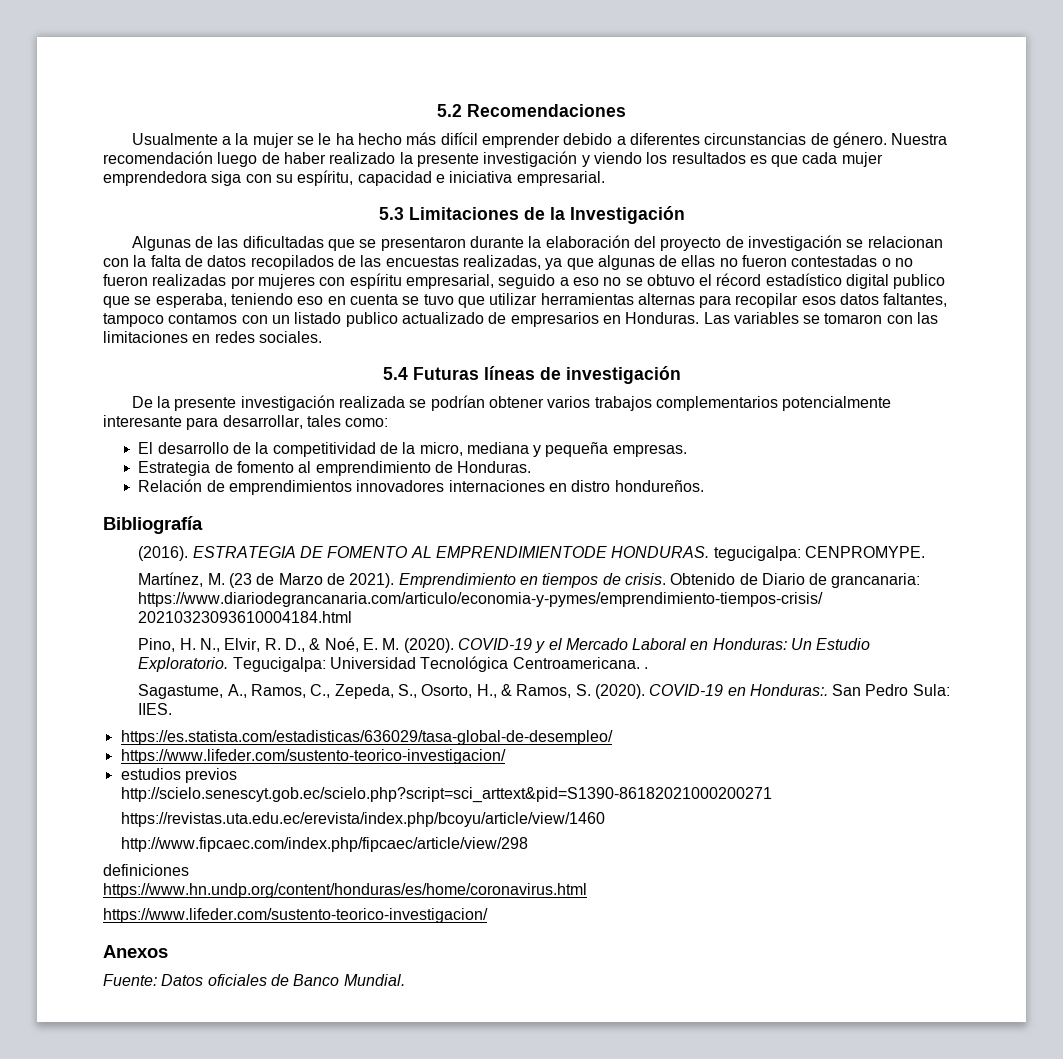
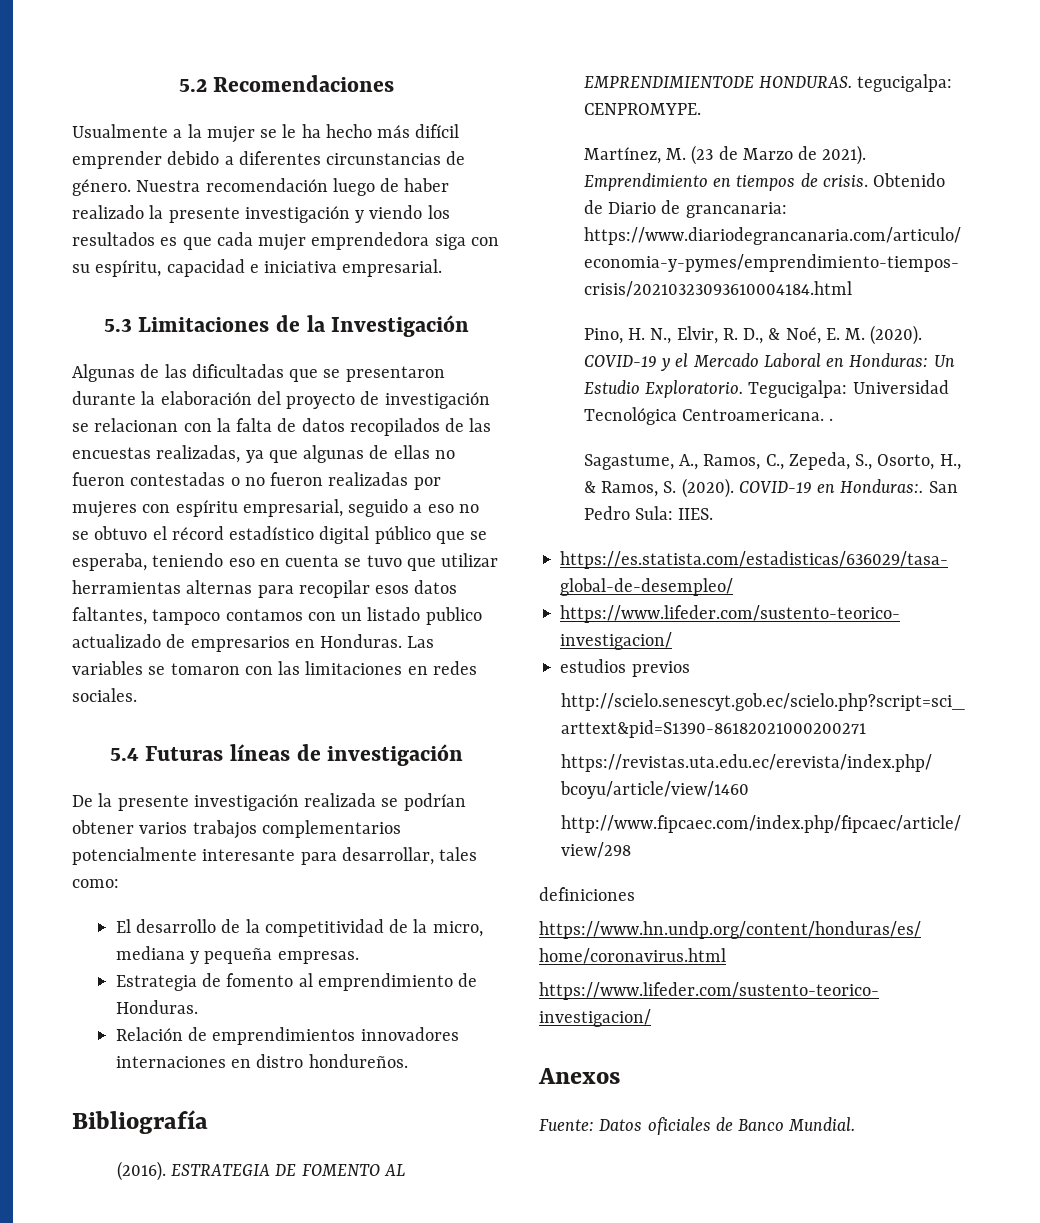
[893,274,946,289] publico -> [374,526,431,544] público

